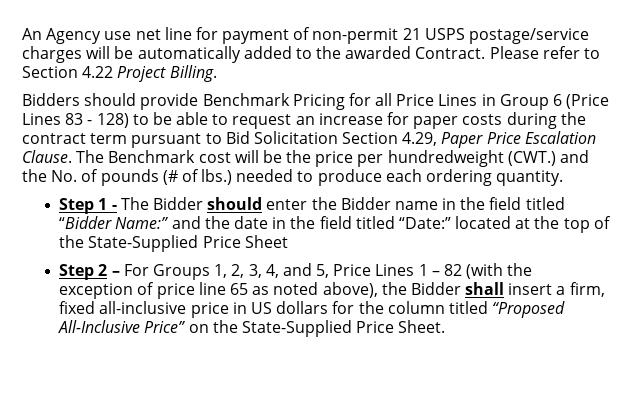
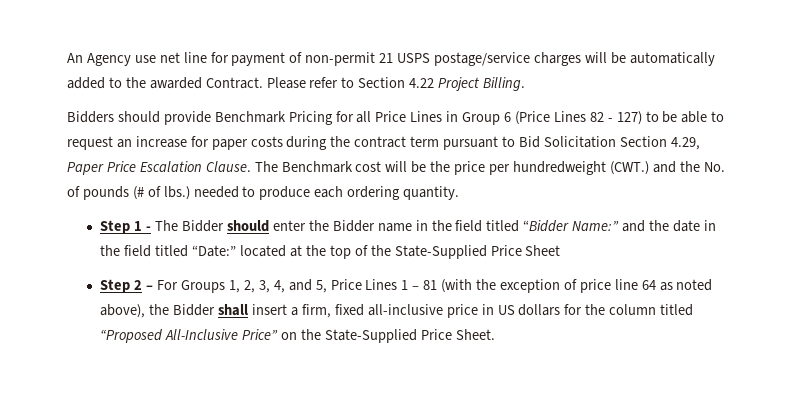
[65,113,129,128] 83 - 128) -> [589,111,642,125] 82 - 127)
[443,264,462,276] 82 -> [423,280,438,290] 81
[229,283,248,295] 65 -> [641,280,656,290] 64

